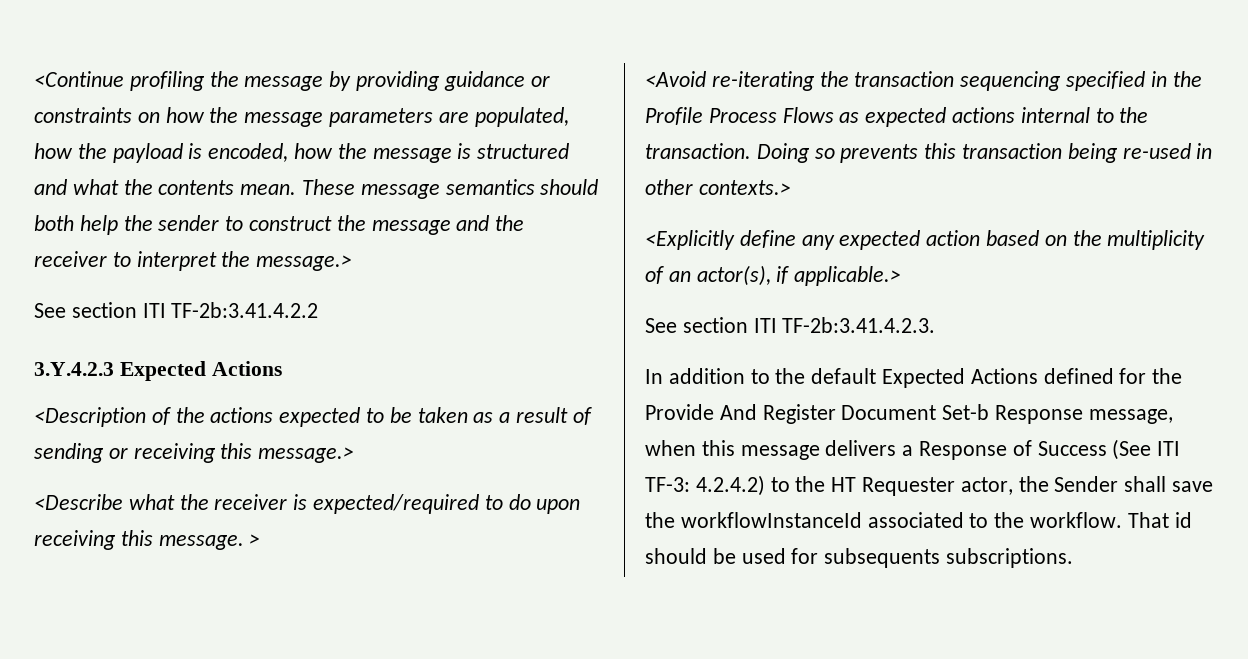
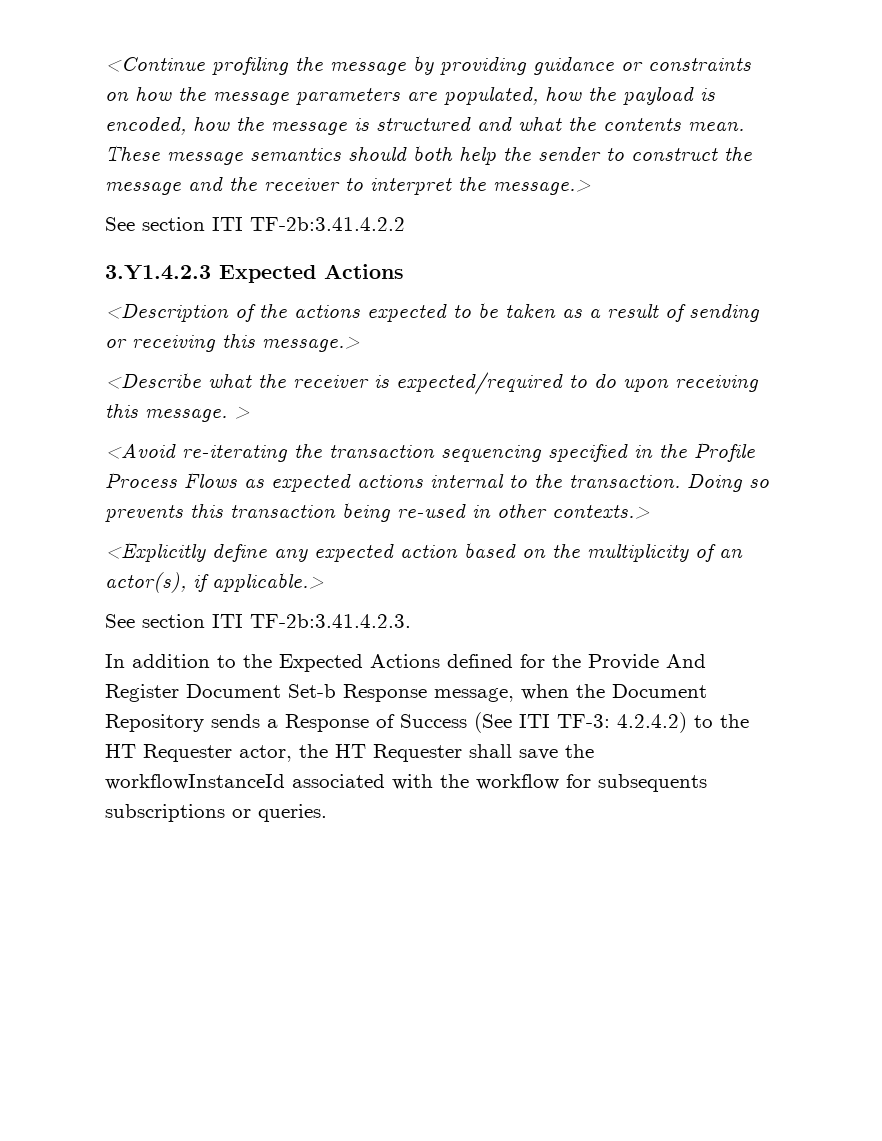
[34,362,114,376] 3.Y.4.2.3 -> [105,265,211,280] 3.Y1.4.2.3
[811,368,877,384] default -> (272, 661) none
[701,440,897,460] this message delivers -> [576,684,707,698] [105,714,260,732] the Document Repository sends
[1054,476,1119,492] Sender -> [335,744,462,762] HT Requester
[969,512,1192,528] [645,548,1074,568] to the workflow. That id should be used for subsequents subscriptions. -> [392,774,707,792] [105,804,327,822] with the workflow for subsequents subscriptions or queries.

